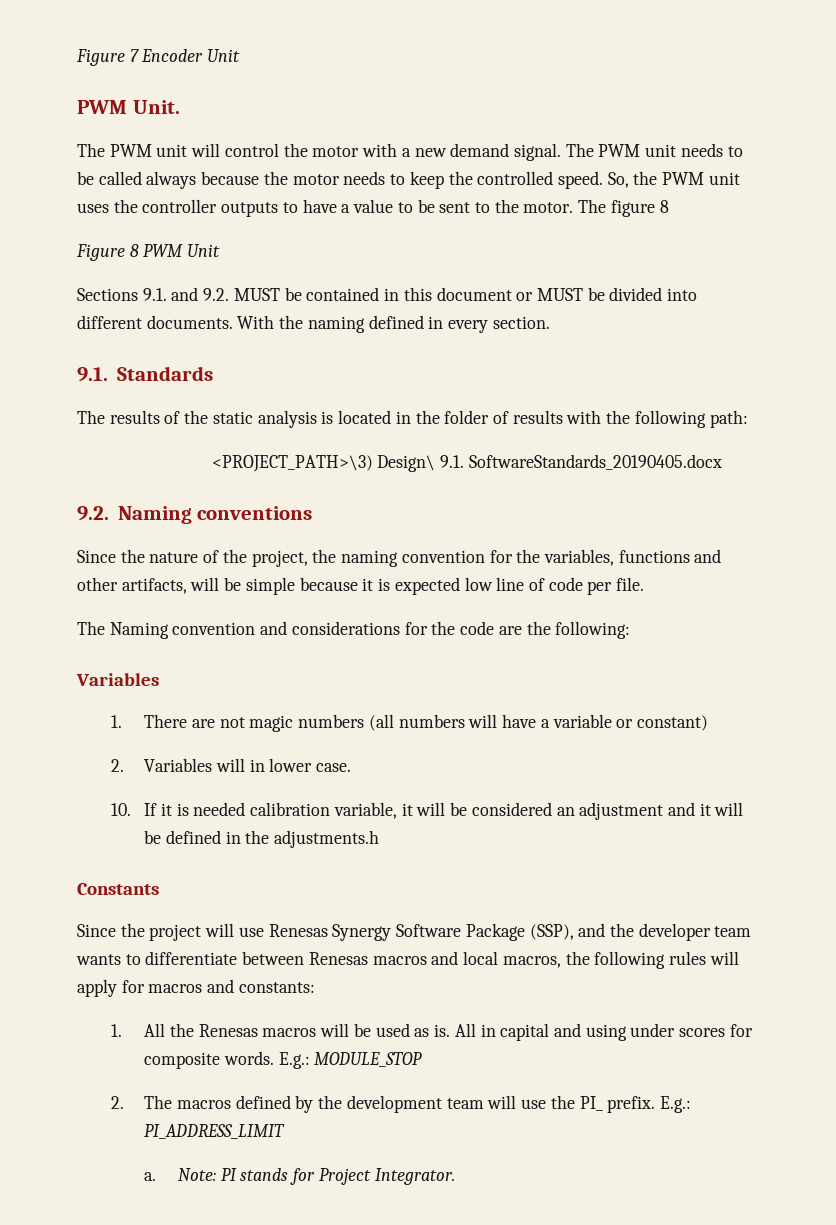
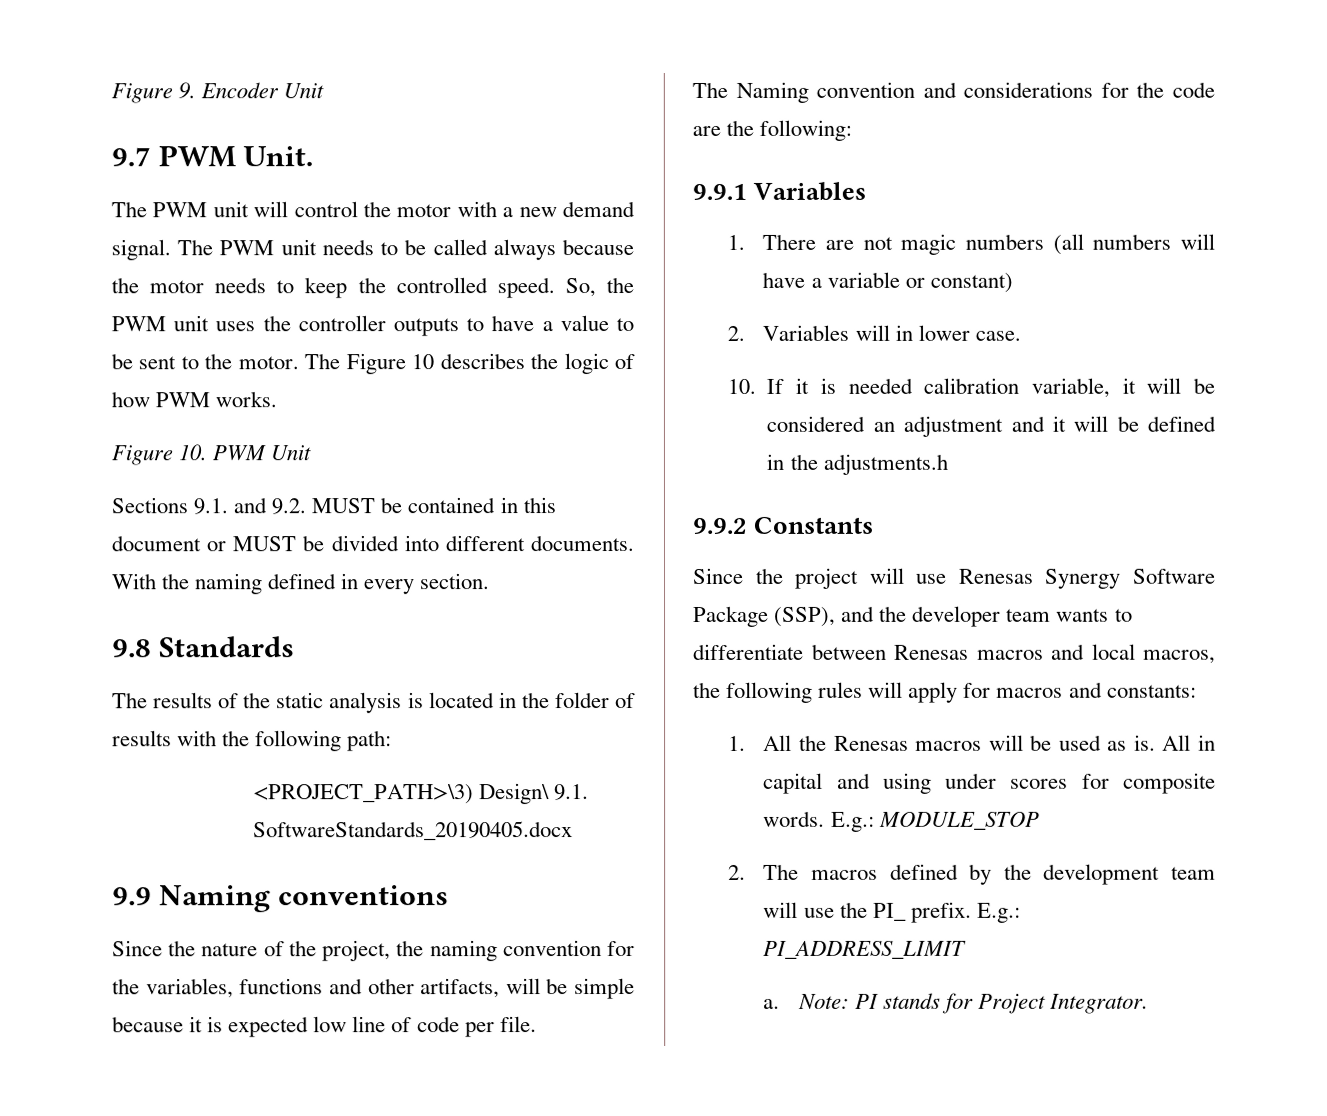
[76,49,139,66] Figure 7 -> [111,82,197,104] Figure 9.
(241, 55) none -> [111,147,151,167] 9.7
[610,200,669,217] [76,244,139,261] figure 8 // Figure 8 -> [345,353,635,375] [111,391,278,408] [111,444,208,466] Figure 10 describes the logic of how PWM works. // Figure 10.
[77,367,108,382] 9.1. -> [112,639,152,658] 9.8
[77,506,109,521] 9.2. -> [112,887,152,906] 9.9
(631, 630) none -> [692,183,747,200] 9.9.1
(380, 839) none -> [692,517,747,534] 9.9.2

